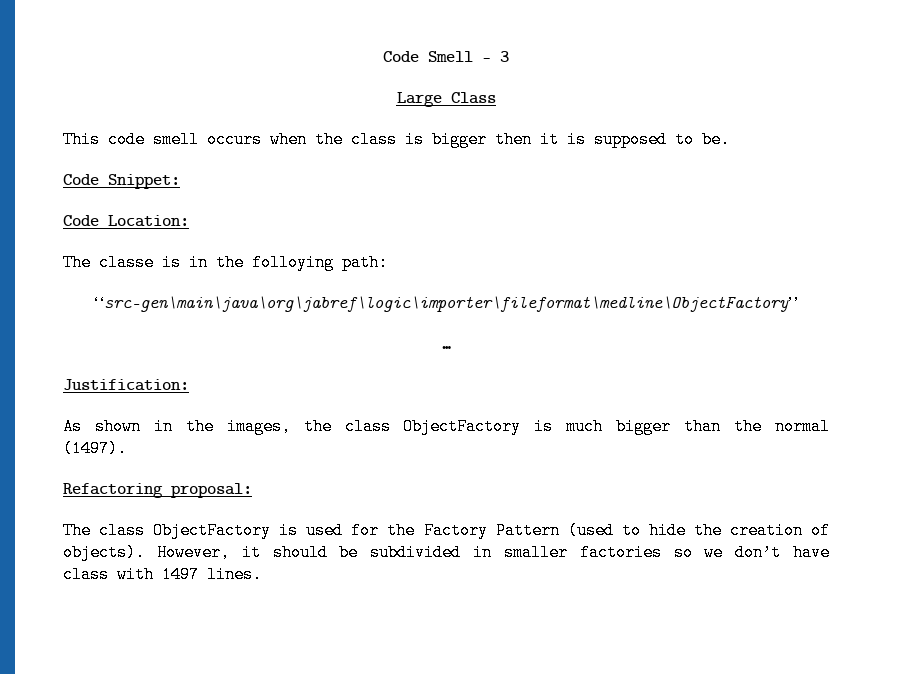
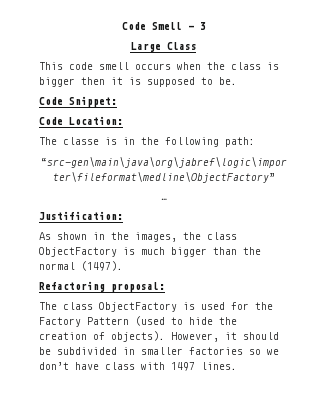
[252,254,334,271] folloying -> [165,137,219,147] following

